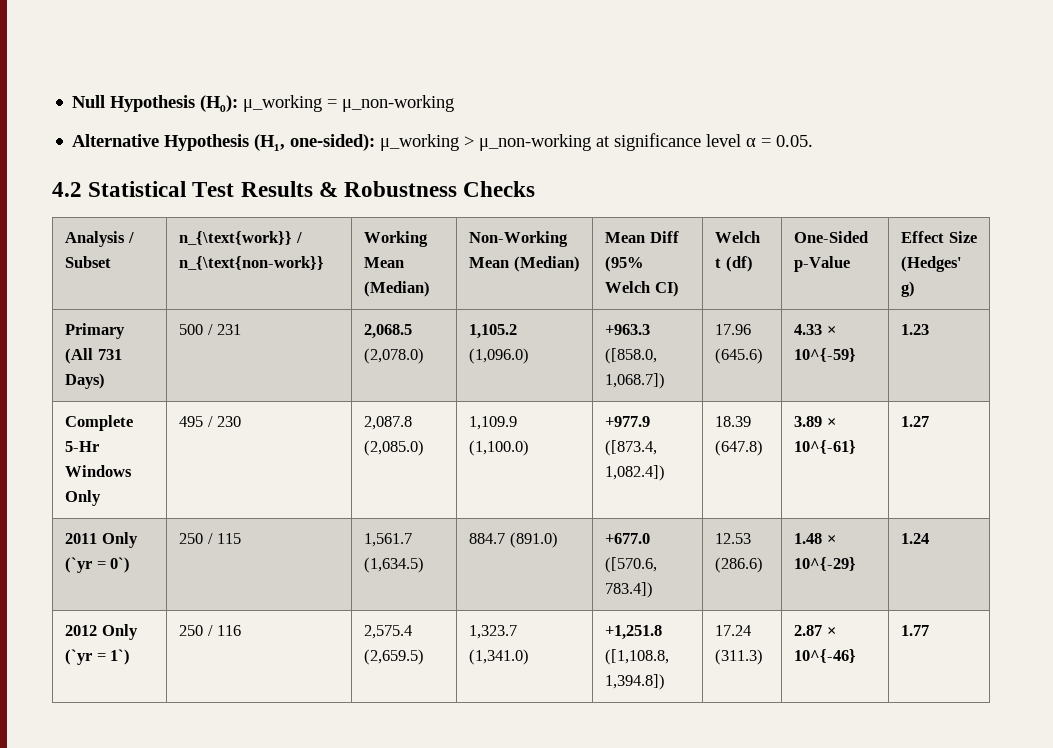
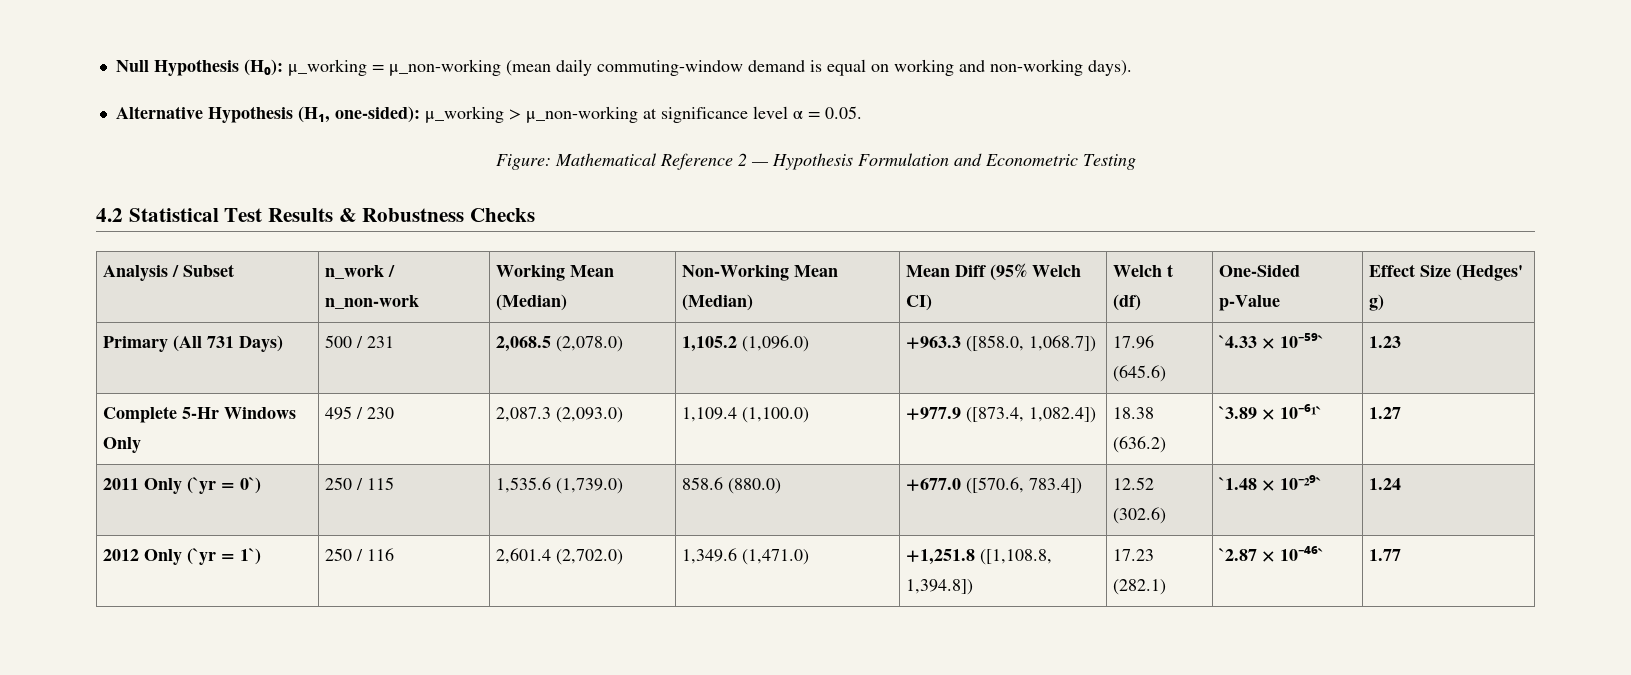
(455, 103) none -> [505,59,1132,76] (mean daily commuting-window demand is equal on working and non-working days).
(814, 141) none -> [495,153,1136,170] // Figure: Mathematical Reference 2 — Hypothesis Formulation and Econometric Testing
[179,231,302,245] [179,256,325,270] n_{\text{work}} / n_{\text{non-work}} -> [325,265,396,279] [325,295,420,309] n_work / n_non-work
[794,324,836,335] [794,348,857,362] 4.33 × 10^{-59} -> [1219,333,1325,349] `4.33 × 10⁻⁵⁹`
[364,416,413,430] [364,440,425,456] [469,416,518,430] 2,087.8 (2,085.0) | 1,109.9 -> [496,407,624,423] [682,407,738,422] 2,087.3 (2,093.0) | 1,109.4
[715,416,752,427] [715,440,764,456] [794,416,836,427] [794,440,857,454] 18.39 (647.8) | 3.89 × 10^{-61} -> [1113,407,1155,419] [1113,436,1167,453] [1219,404,1323,420] 18.38 (636.2) | `3.89 × 10⁻⁶¹`
[364,533,413,547] [364,557,425,573] [469,532,558,548] 1,561.7 (1,634.5) | 884.7 (891.0) -> [496,477,624,494] [682,477,782,494] 1,535.6 (1,739.0) | 858.6 (880.0)
[715,533,752,544] [715,557,764,573] [794,533,836,544] [794,557,857,571] 12.53 (286.6) | 1.48 × 10^{-29} -> [1113,477,1155,490] [1113,507,1167,524] [1219,475,1323,491] 12.52 (302.6) | `1.48 × 10⁻²⁹`
[364,625,413,639] [364,649,425,665] [469,625,518,639] [469,649,530,665] 2,575.4 (2,659.5) | 1,323.7 (1,341.0) -> [496,548,624,565] [682,548,810,565] 2,601.4 (2,702.0) | 1,349.6 (1,471.0)
[715,625,752,636] [715,649,764,665] [794,625,836,636] [794,649,857,663] 17.24 (311.3) | 2.87 × 10^{-46} -> [1113,549,1155,561] [1113,579,1167,595] [1219,546,1325,562] 17.23 (282.1) | `2.87 × 10⁻⁴⁶`

